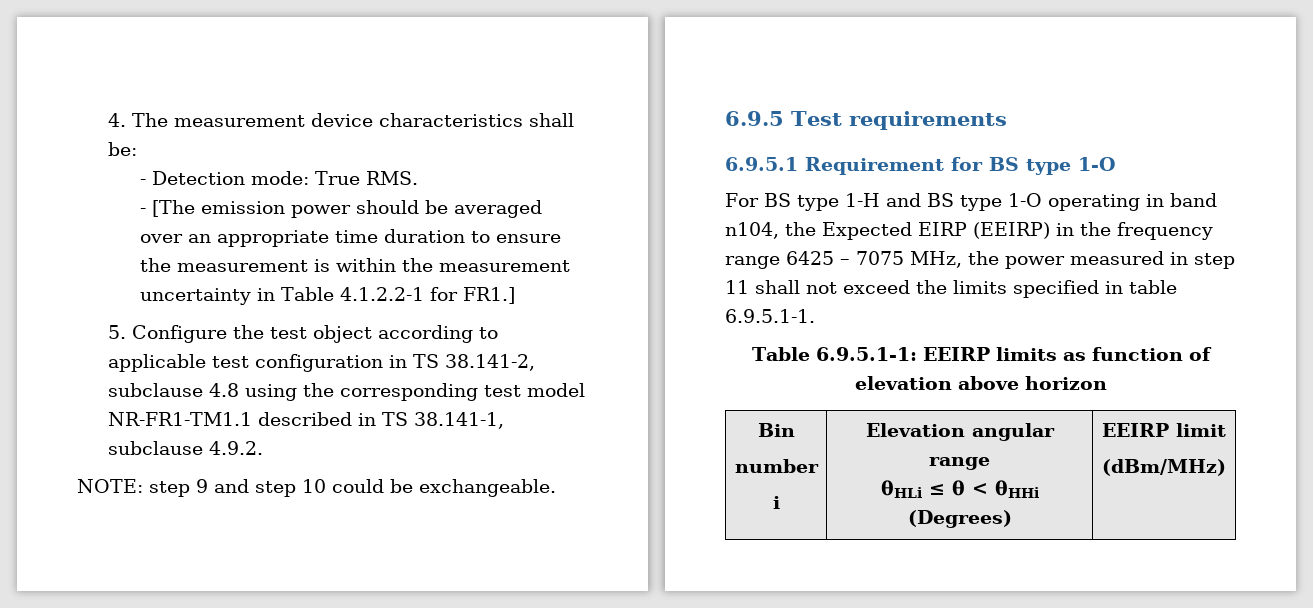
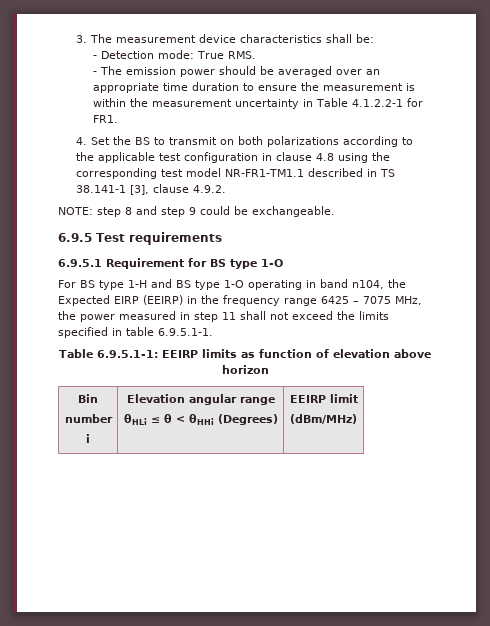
[108,113,127,127] 4. -> [75,35,87,43] 3.
[151,200,195,217] [The -> [100,66,123,75] The
[462,287,515,304] [108,325,373,343] FR1.] // 5. Configure the test object -> [93,115,119,123] [75,136,339,147] FR1. // 4. Set the BS to transmit on both polarizations
(499, 333) none -> [75,152,94,161] the
[413,354,536,371] [108,383,204,397] TS 38.141-2, subclause -> [275,152,312,161] clause
[414,412,505,429] [108,441,204,455] 38.141-1, subclause -> [75,184,189,195] 38.141-1 [3], clause
[196,479,208,493] 9 -> [125,207,132,215] 8
[302,479,326,493] 10 -> [189,207,196,215] 9

